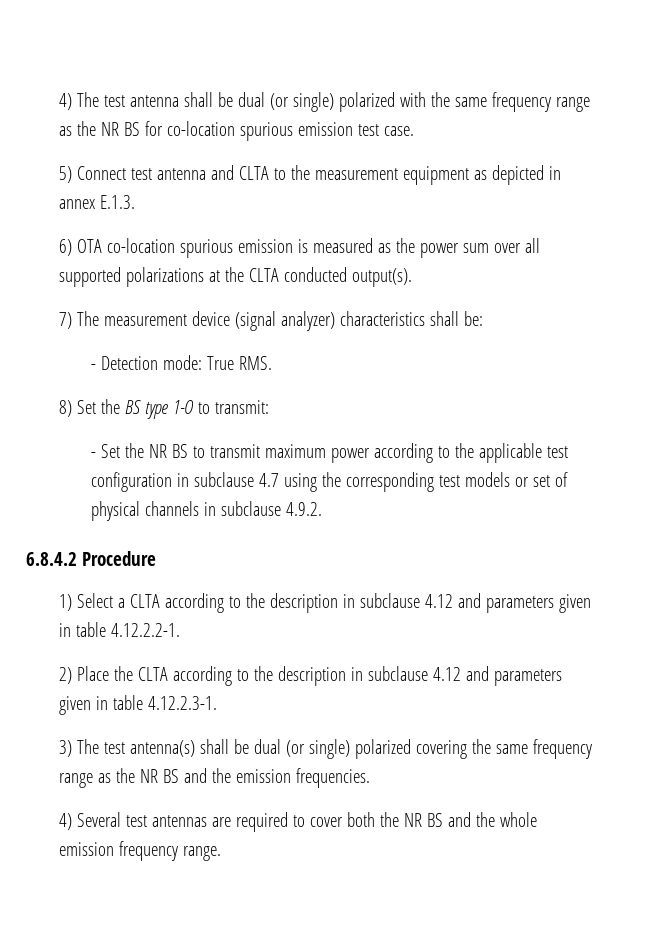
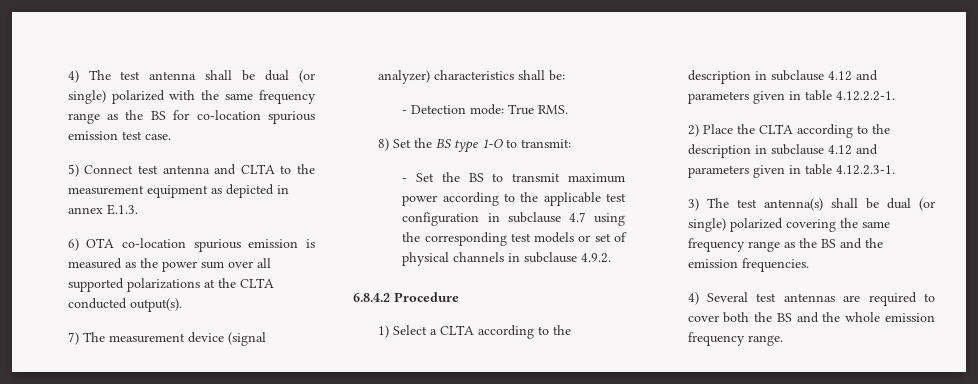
[100,122,119,136] NR -> (144, 115) none
[149,444,168,458] NR -> (460, 177) none
[139,769,158,783] NR -> (817, 243) none
[403,813,422,827] NR -> (773, 317) none

